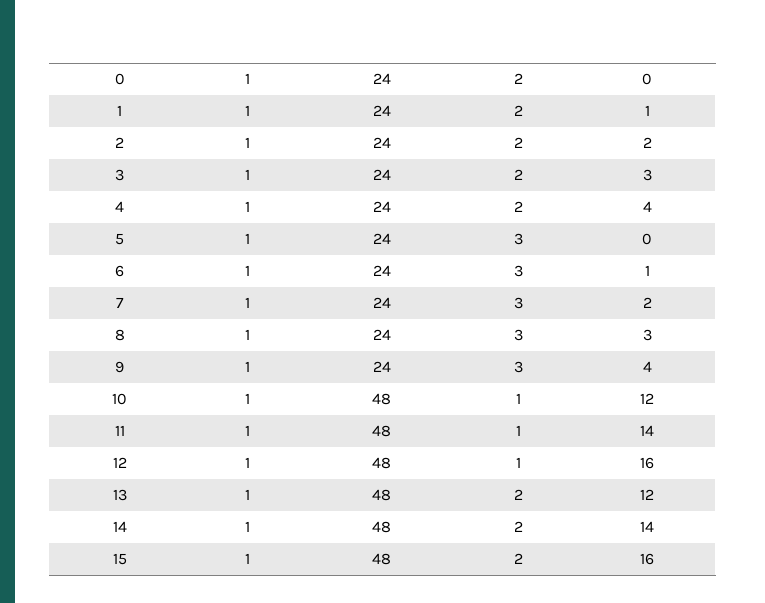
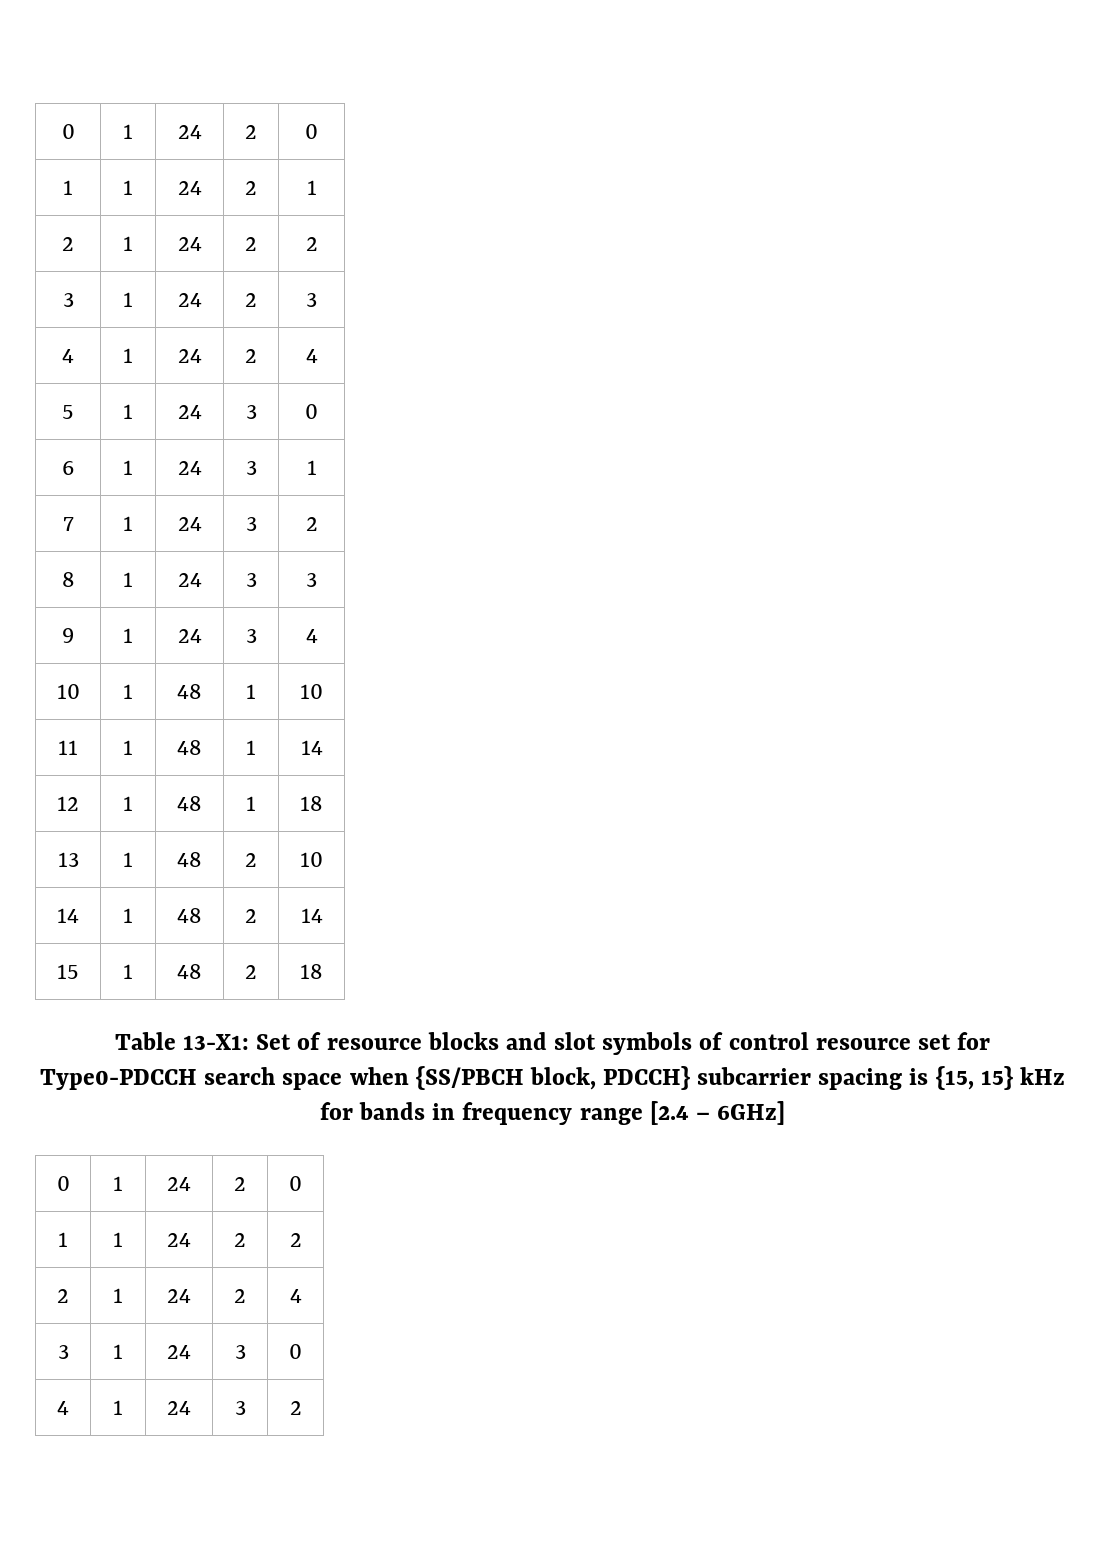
[640,393,654,404] 12 -> [300,684,323,699] 10
[640,457,654,469] 16 -> [300,796,323,811] 18
[640,489,654,500] 12 -> [300,852,323,867] 10
[640,553,654,565] 16 -> [300,964,323,979] [114,1032,991,1055] [40,1066,1065,1090] [319,1101,786,1125] [56,1176,70,1191] [113,1176,123,1191] [167,1177,191,1191] [234,1177,246,1191] [289,1176,302,1191] [58,1232,68,1247] [113,1232,123,1247] [167,1233,191,1247] [234,1233,246,1247] [289,1233,302,1247] [57,1289,69,1303] [113,1288,123,1303] [167,1289,191,1303] [234,1289,246,1303] [289,1289,302,1303] [57,1345,69,1359] [113,1344,123,1359] [167,1345,191,1359] [234,1345,246,1359] [289,1344,302,1359] [57,1401,69,1415] [113,1400,123,1415] [167,1401,191,1415] [234,1401,246,1415] [289,1401,302,1415] 18 // Table 13-X1: Set of resource blocks and slot symbols of control resource set for Type0-PDCCH search space when {SS/PBCH block, PDCCH} subcarrier spacing is {15, 15} kHz for bands in frequency range [2.4 – 6GHz] // 0 | 1 | 24 | 2 | 0 // 1 | 1 | 24 | 2 | 2 // 2 | 1 | 24 | 2 | 4 // 3 | 1 | 24 | 3 | 0 // 4 | 1 | 24 | 3 | 2

